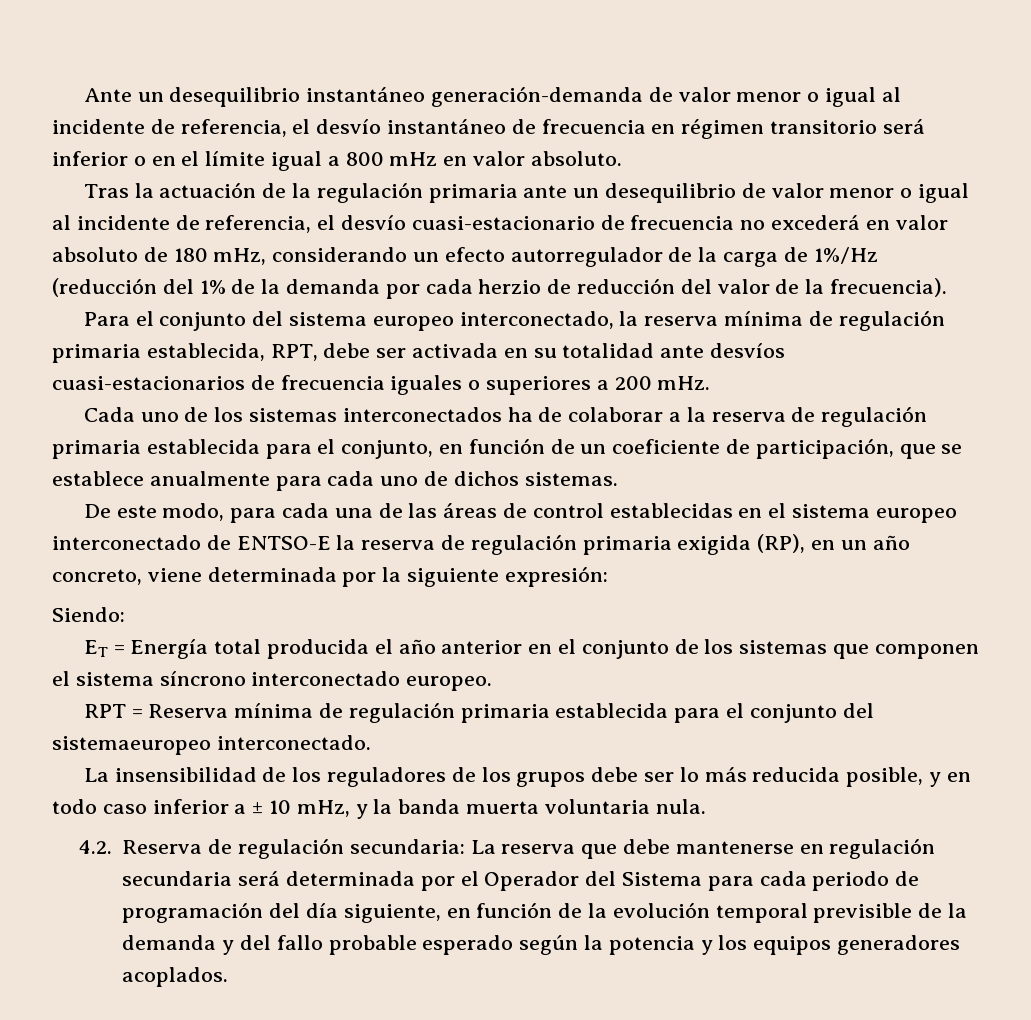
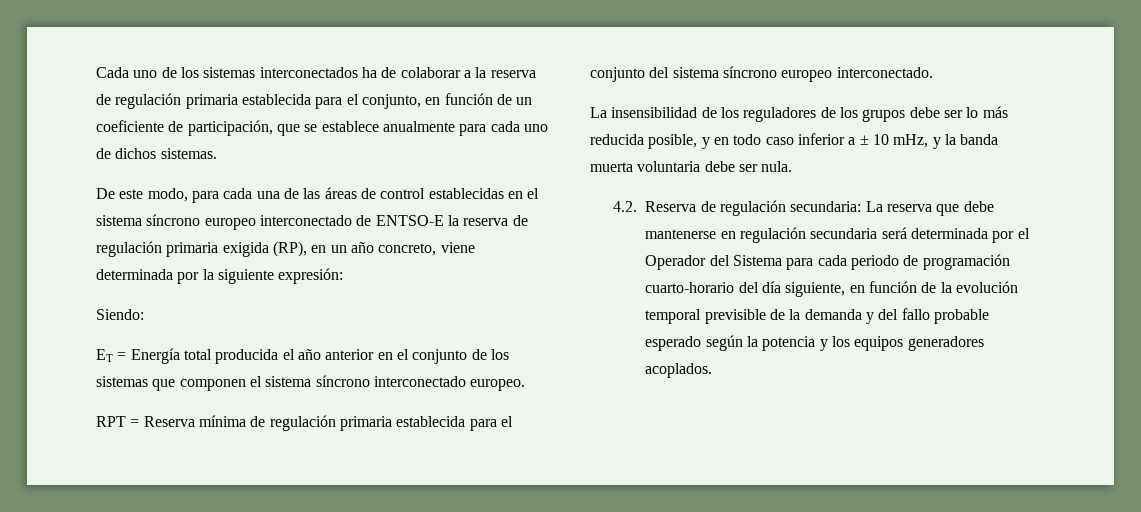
[83,86,901,107] [52,119,925,139] [52,151,622,171] [83,182,970,203] [52,215,948,233] [52,247,878,267] [52,278,948,299] [83,310,945,331] [52,343,786,363] [52,375,711,395] Ante un desequilibrio instantáneo generación-demanda de valor menor o igual al incidente de referencia, el desvío instantáneo de frecuencia en régimen transitorio será inferior o en el límite igual a 800 mHz en valor absoluto. // Tras la actuación de la regulación primaria ante un desequilibrio de valor menor o igual al incidente de referencia, el desvío cuasi-estacionario de frecuencia no excederá en valor absoluto de 180 mHz, considerando un efecto autorregulador de la carga de 1%/Hz (reducción del 1% de la demanda por cada herzio de reducción del valor de la frecuencia). // Para el conjunto del sistema europeo interconectado, la reserva mínima de regulación primaria establecida, RPT, debe ser activada en su totalidad ante desvíos cuasi-estacionarios de frecuencia iguales o superiores a 200 mHz. // -> (96, 72) none
(871, 511) none -> [146,214,201,226] síncrono
[52,736,211,755] sistemaeuropeo -> [672,66,833,82] sistema síncrono europeo
(650, 806) none -> [704,161,758,172] debe ser
(264, 912) none -> [645,282,735,293] cuarto-horario

